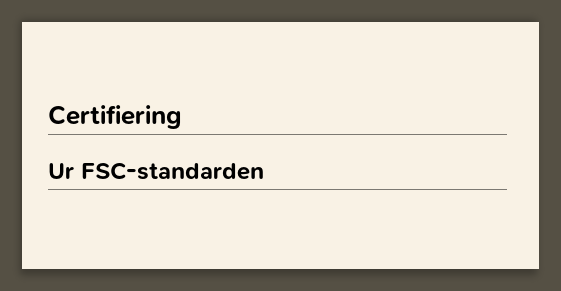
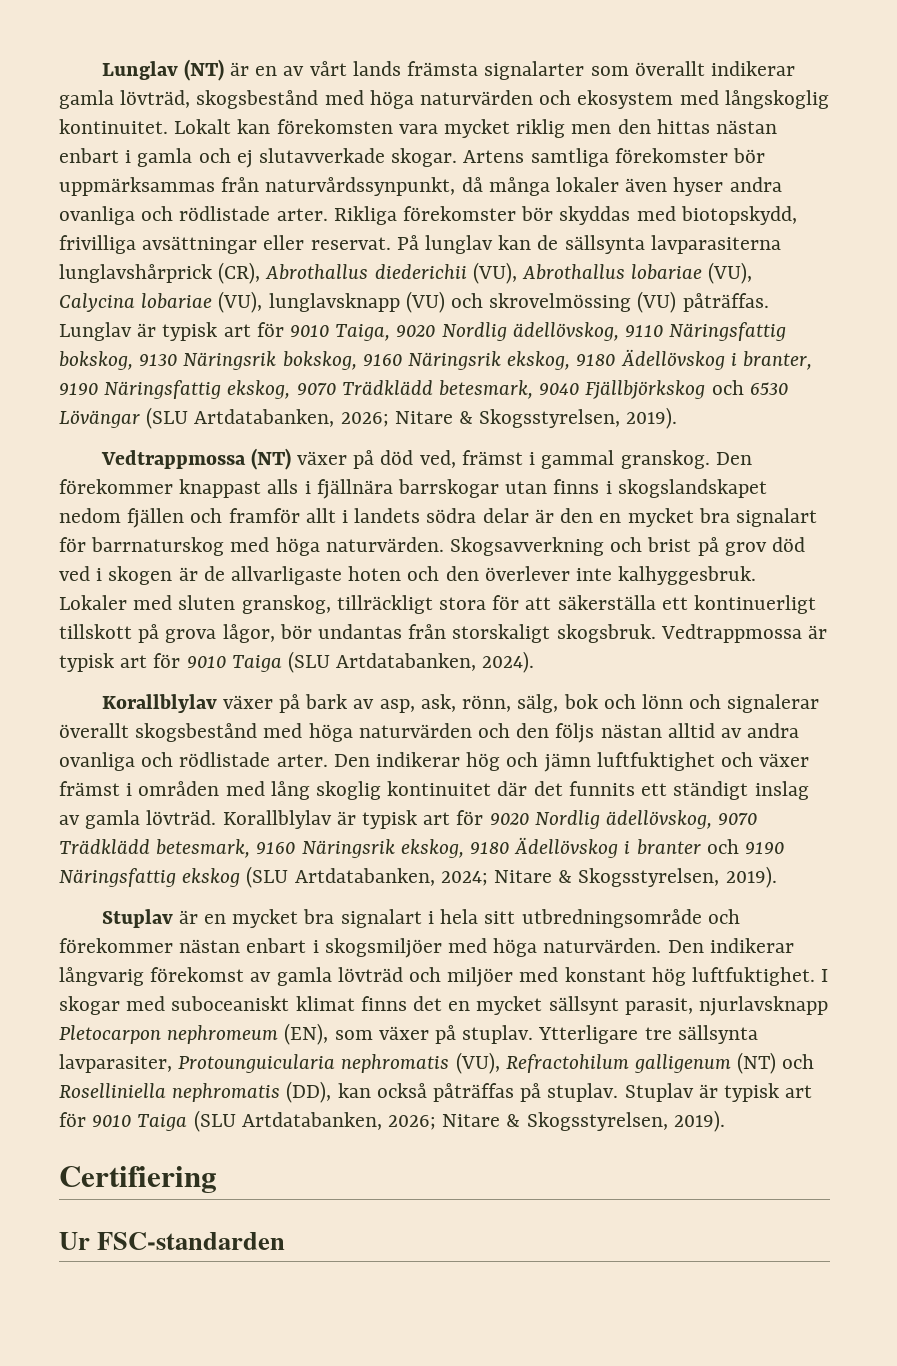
(48, 117) none -> [101,59,795,81] [59,90,829,109] [59,119,778,138] [59,148,766,168] [59,177,782,196] [59,206,797,225] [59,235,781,254] [59,262,753,284] [59,291,769,313] [59,322,787,341] [59,349,813,370] [59,380,788,399] [59,407,678,429] [100,448,752,470] [59,479,767,499] [59,508,817,528] [59,537,806,556] [59,566,757,585] [59,595,817,614] [59,624,828,643] [59,651,535,673] [101,694,820,713] [59,723,800,743] [59,752,810,772] [59,781,809,800] [59,810,758,829] [59,837,785,858] [59,866,777,888] [101,909,740,928] [59,938,794,958] [59,967,829,987] [59,996,829,1016] [59,1023,758,1045] [59,1052,815,1074] [59,1081,813,1103] [59,1110,725,1132] Lunglav (NT) är en av vårt lands främsta signalarter som överallt indikerar gamla lövträd, skogsbestånd med höga naturvärden och ekosystem med långskoglig kontinuitet. Lokalt kan förekomsten vara mycket riklig men den hittas nästan enbart i gamla och ej slutavverkade skogar. Artens samtliga förekomster bör uppmärksammas från naturvårdssynpunkt, då många lokaler även hyser andra ovanliga och rödlistade arter. Rikliga förekomster bör skyddas med biotopskydd, frivilliga avsättningar eller reservat. På lunglav kan de sällsynta lavparasiterna lunglavshårprick (CR), Abrothallus diederichii (VU), Abrothallus lobariae (VU), Calycina lobariae (VU), lunglavsknapp (VU) och skrovelmössing (VU) påträffas. Lunglav är typisk art för 9010 Taiga, 9020 Nordlig ädellövskog, 9110 Näringsfattig bokskog, 9130 Näringsrik bokskog, 9160 Näringsrik ekskog, 9180 Ädellövskog i branter, 9190 Näringsfattig ekskog, 9070 Trädklädd betesmark, 9040 Fjällbjörkskog och 6530 Lövängar (SLU Artdatabanken, 2026; Nitare & Skogsstyrelsen, 2019). // Vedtrappmossa (NT) växer på död ved, främst i gammal granskog. Den förekommer knappast alls i fjällnära barrskogar utan finns i skogslandskapet nedom fjällen och framför allt i landets södra delar är den en mycket bra signalart för barrnaturskog med höga naturvärden. Skogsavverkning och brist på grov död ved i skogen är de allvarligaste hoten och den överlever inte kalhyggesbruk. Lokaler med sluten granskog, tillräckligt stora för att säkerställa ett kontinuerligt tillskott på grova lågor, bör undantas från storskaligt skogsbruk. Vedtrappmossa är typisk art för 9010 Taiga (SLU Artdatabanken, 2024). // Korallblylav växer på bark av asp, ask, rönn, sälg, bok och lönn och signalerar överallt skogsbestånd med höga naturvärden och den följs nästan alltid av andra ovanliga och rödlistade arter. Den indikerar hög och jämn luftfuktighet och växer främst i områden med lång skoglig kontinuitet där det funnits ett ständigt inslag av gamla lövträd. Korallblylav är typisk art för 9020 Nordlig ädellövskog, 9070 Trädklädd betesmark, 9160 Näringsrik ekskog, 9180 Ädellövskog i branter och 9190 Näringsfattig ekskog (SLU Artdatabanken, 2024; Nitare & Skogsstyrelsen, 2019). // Stuplav är en mycket bra signalart i hela sitt utbredningsområde och förekommer nästan enbart i skogsmiljöer med höga naturvärden. Den indikerar långvarig förekomst av gamla lövträd och miljöer med konstant hög luftfuktighet. I skogar med suboceaniskt klimat finns det en mycket sällsynt parasit, njurlavsknapp Pletocarpon nephromeum (EN), som växer på stuplav. Ytterligare tre sällsynta lavparasiter, Protounguicularia nephromatis (VU), Refractohilum galligenum (NT) och Roselliniella nephromatis (DD), kan också påträffas på stuplav. Stuplav är typisk art för 9010 Taiga (SLU Artdatabanken, 2026; Nitare & Skogsstyrelsen, 2019). //

